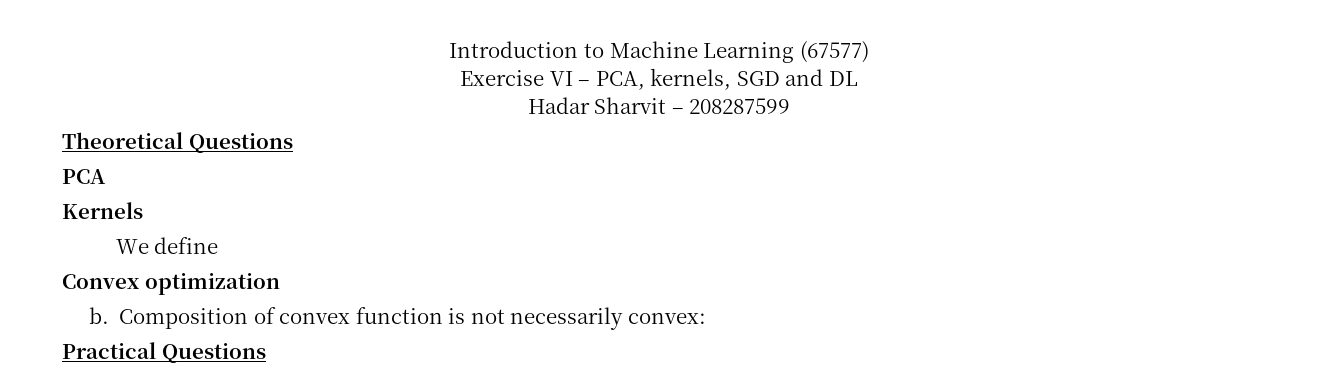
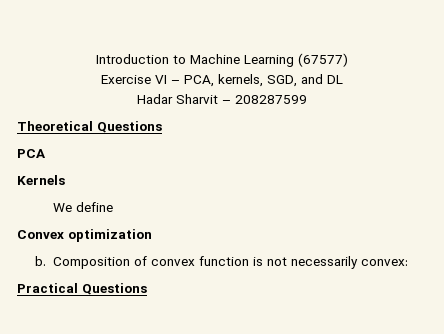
[736,71,780,86] SGD -> [267,75,297,87] SGD,

